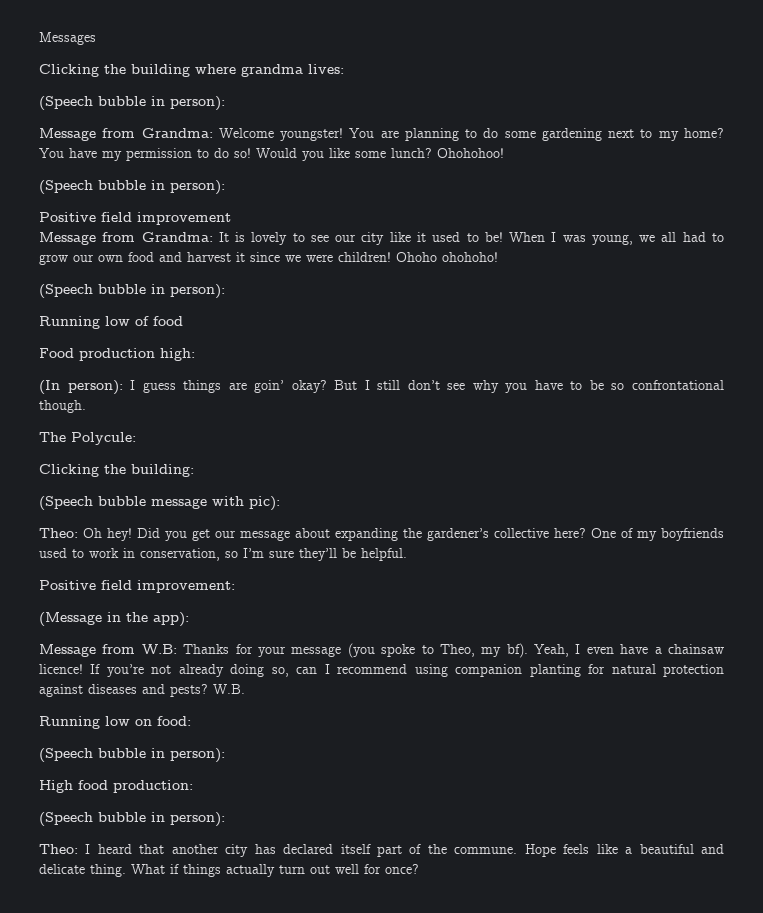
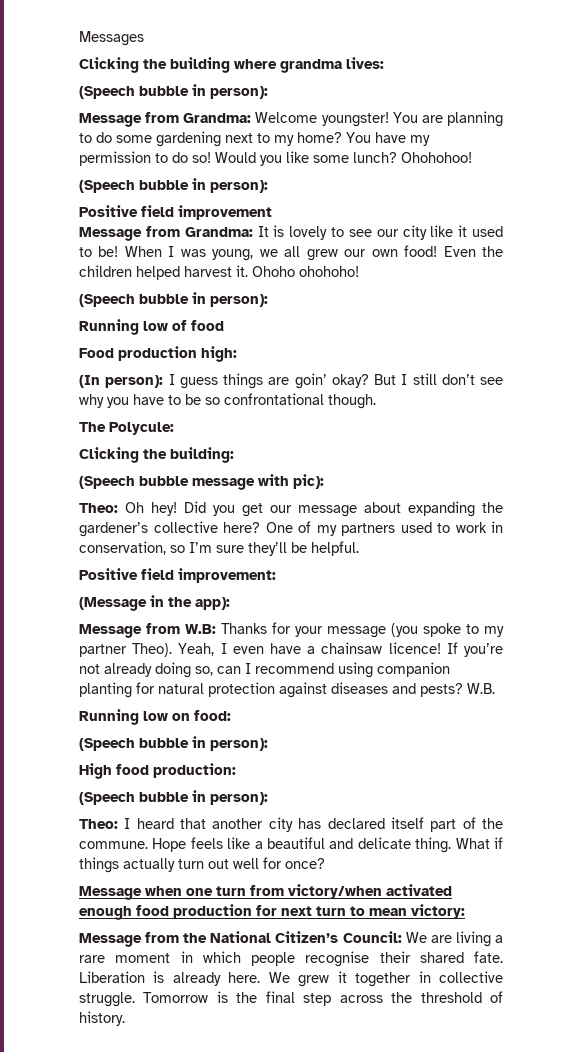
[682,232,724,242] [39,252,391,265] had to grow our own food and harvest it since we were children! -> [306,245,503,261] [79,265,248,280] grew our own food! Even the children helped harvest it.
[661,528,724,541] boyfriends -> [341,523,395,536] partners
[439,643,528,658] Theo, my bf). -> [484,626,504,637] [79,643,173,657] my partner Theo).
(419, 869) none -> [79,884,452,900] [79,904,465,920] [79,931,503,947] [79,951,503,967] [79,971,504,987] [79,991,504,1007] [79,1011,125,1026] // Message when one turn from victory/when activated enough food production for next turn to mean victory: // Message from the National Citizen’s Council: We are living a rare moment in which people recognise their shared fate. Liberation is already here. We grew it together in collective struggle. Tomorrow is the final step across the threshold of history.

